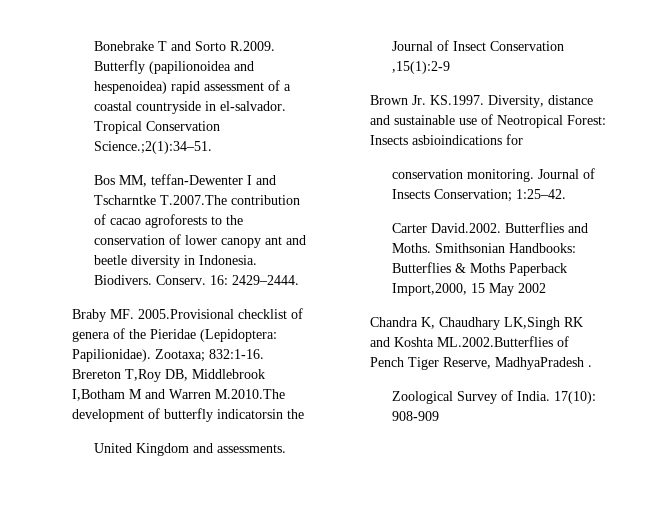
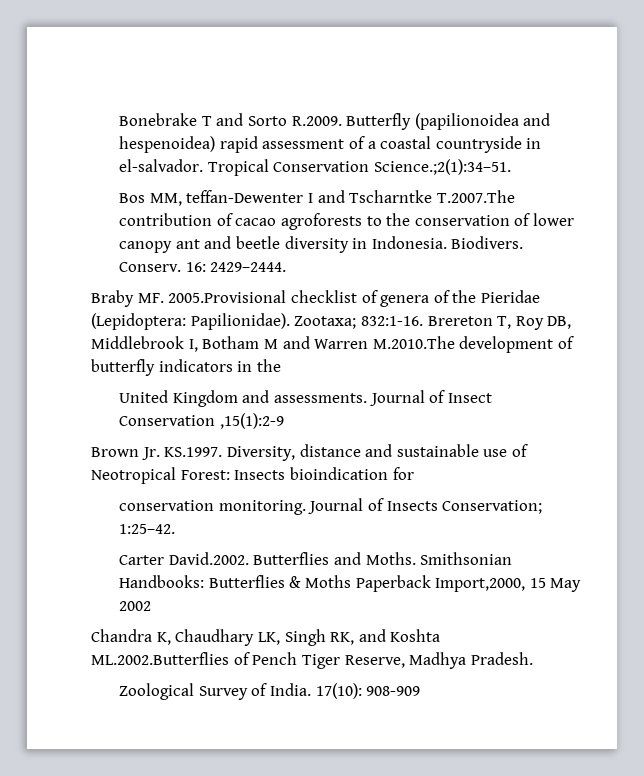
[125,369,266,382] [72,389,126,401] T,Roy DB, Middlebrook I,Botham -> [497,316,572,330] [91,336,260,352] T, Roy DB, Middlebrook I, Botham
[217,409,284,419] indicatorsin -> [158,359,253,372] indicators in
[412,135,503,145] asbioindications -> [289,467,388,480] bioindication
[504,317,584,330] LK,Singh RK -> [257,629,355,646] LK, Singh RK,
[495,357,593,370] MadhyaPradesh . -> [409,652,533,669] Madhya Pradesh.

